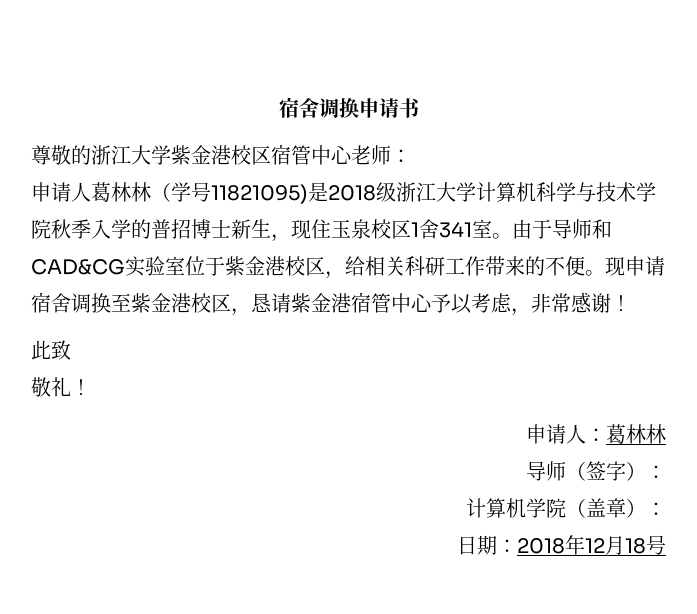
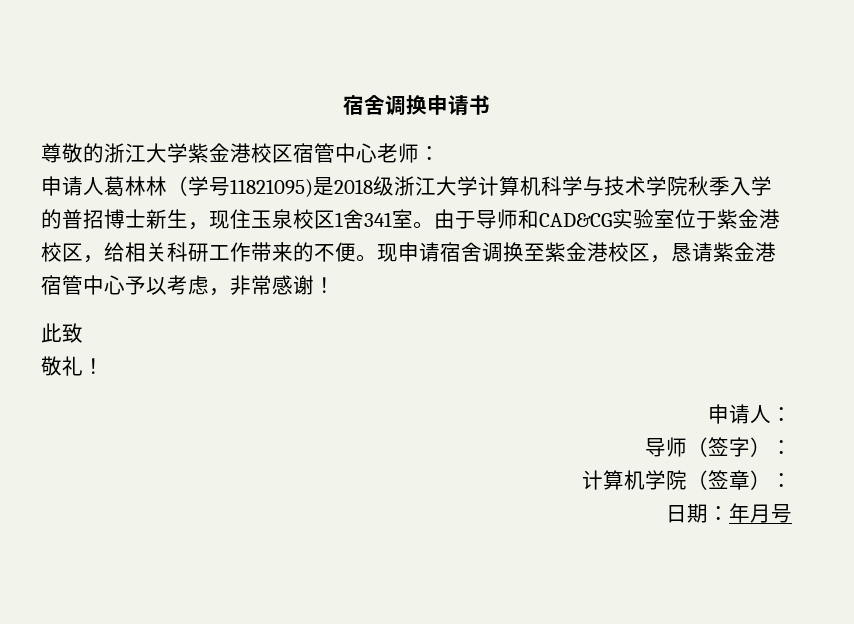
[606,424,666,444] 葛林林 -> (792, 414) none
[586,498,606,517] 盖 -> [708,470,729,489] 签
[517,535,646,555] 2018年12月18 -> [729,503,771,523] 年月

